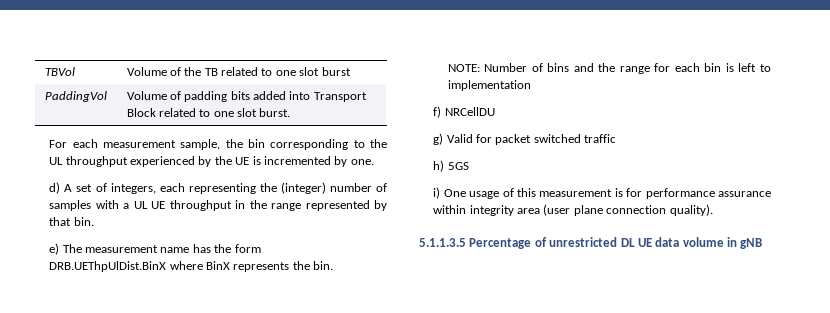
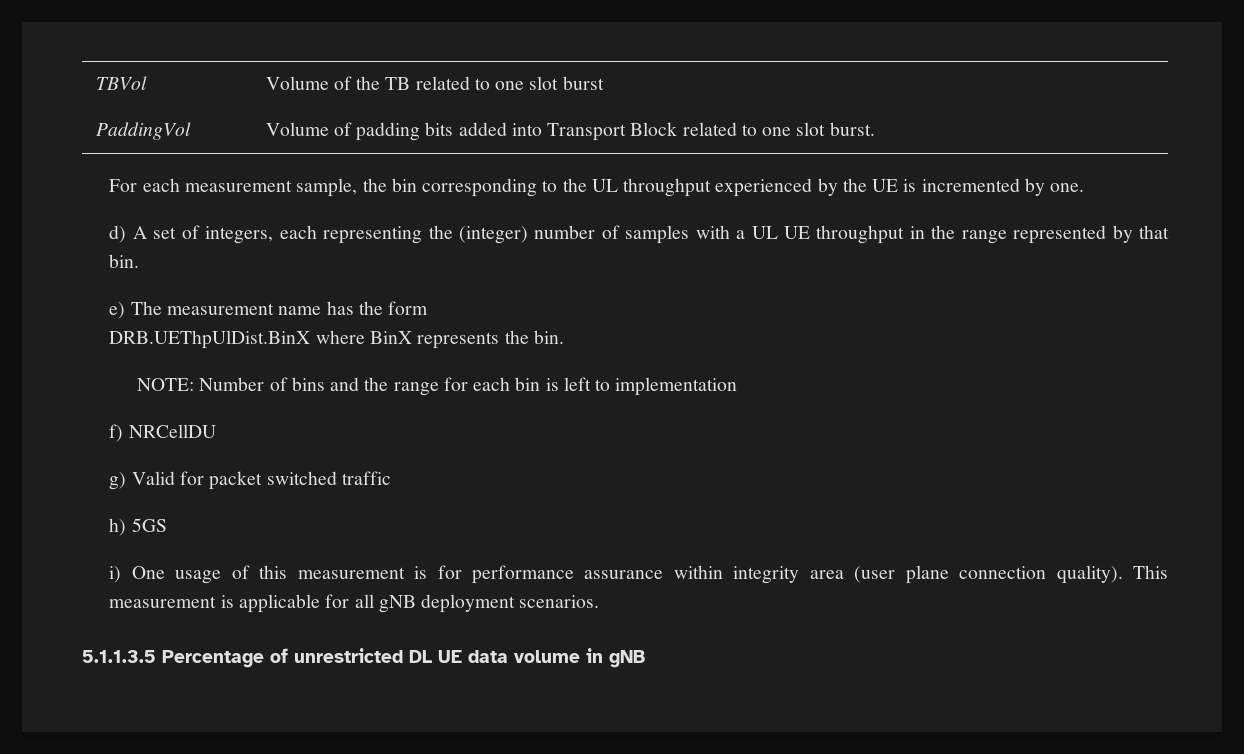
(713, 210) none -> [1132,565,1168,579] [109,594,600,613] This measurement is applicable for all gNB deployment scenarios.

